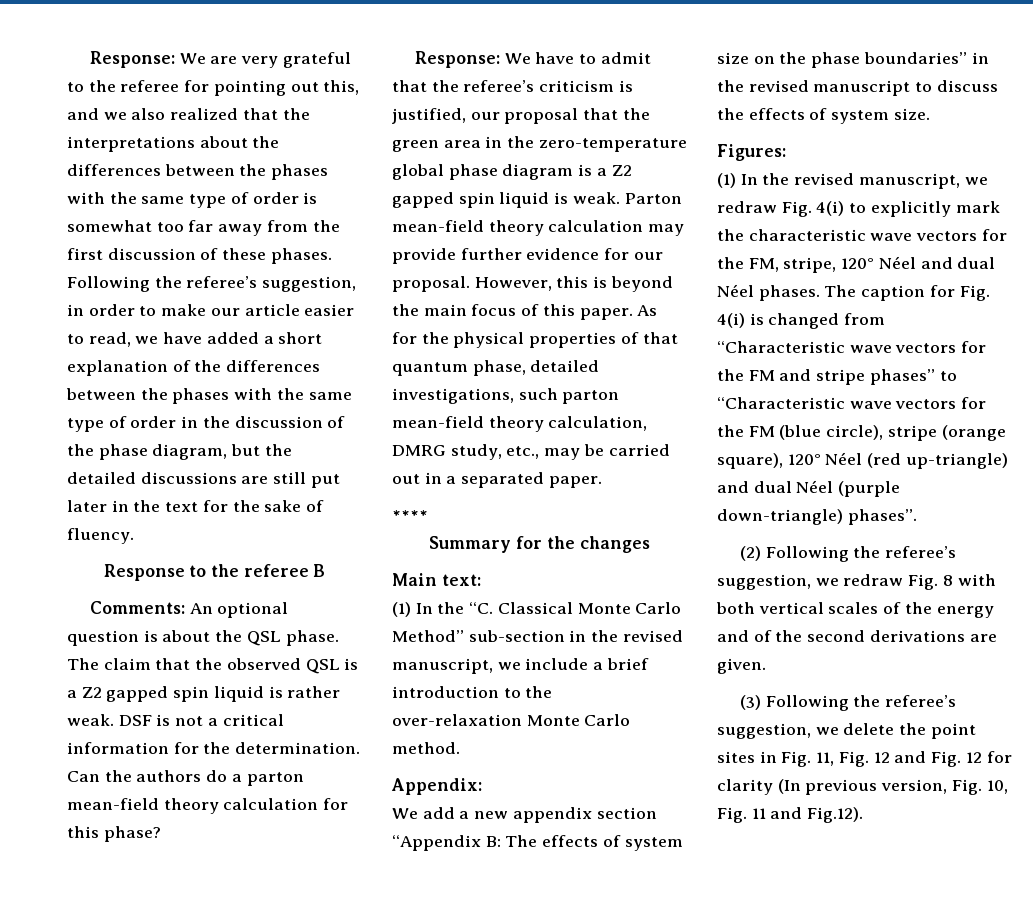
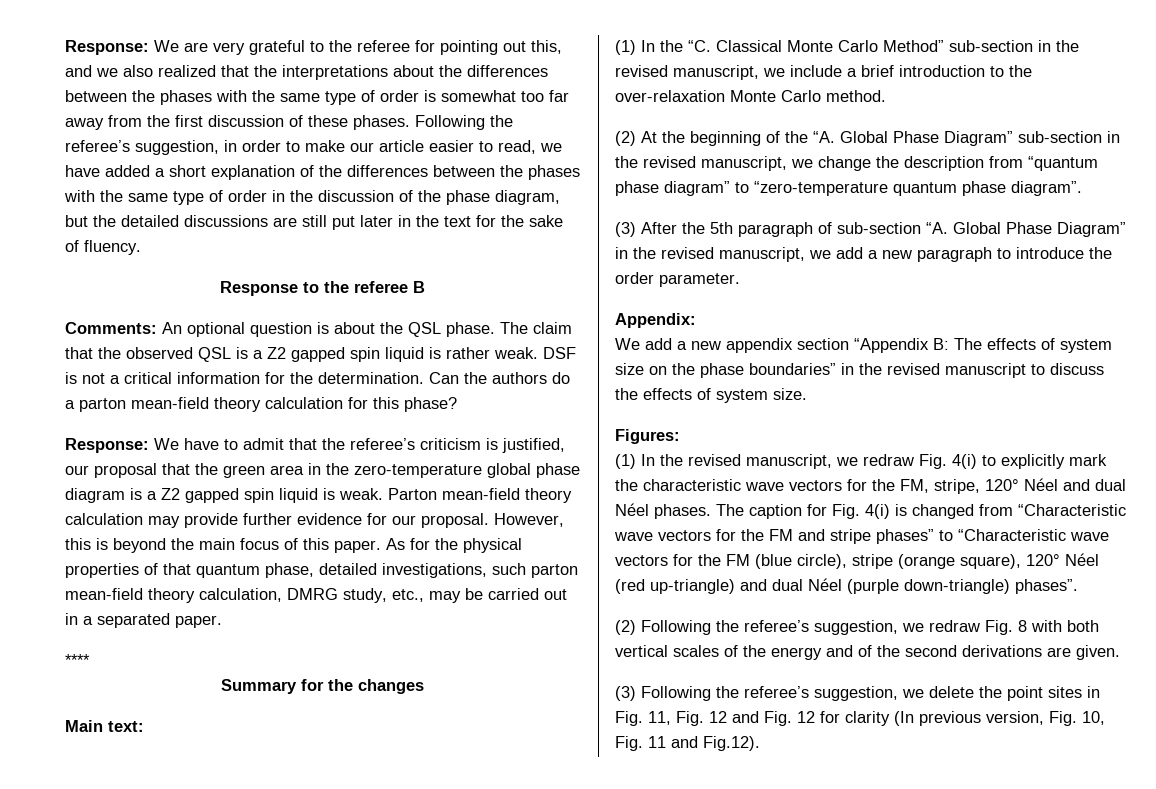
(460, 748) none -> [615,131,1120,146] [615,156,1098,171] [615,181,1082,196] [615,222,1126,237] [615,247,1112,262] [615,272,740,287] // (2) At the beginning of the “A. Global Phase Diagram” sub-section in the revised manuscript, we change the description from “quantum phase diagram” to “zero-temperature quantum phase diagram”. // (3) After the 5th paragraph of sub-section “A. Global Phase Diagram” in the revised manuscript, we add a new paragraph to introduce the order parameter.

